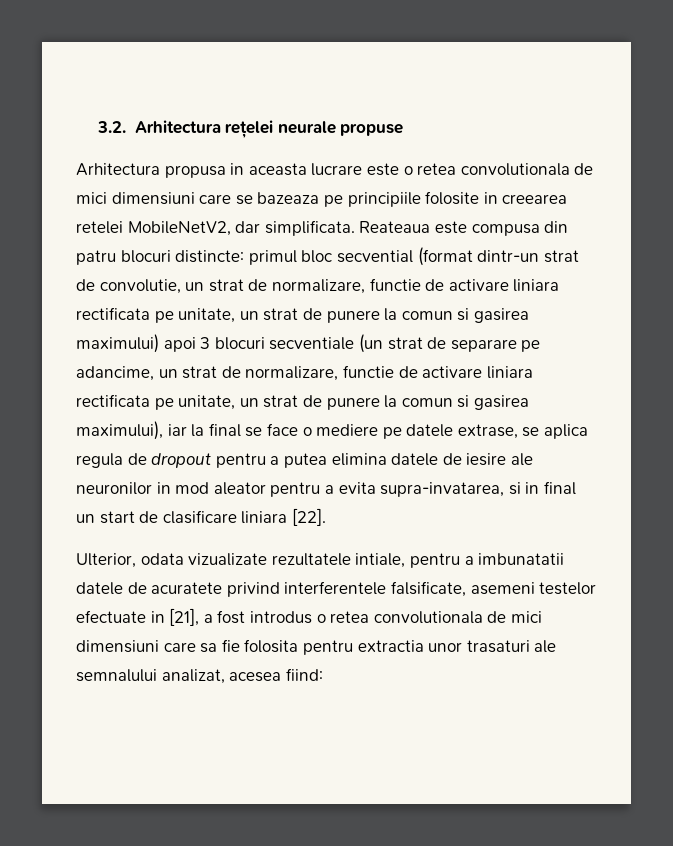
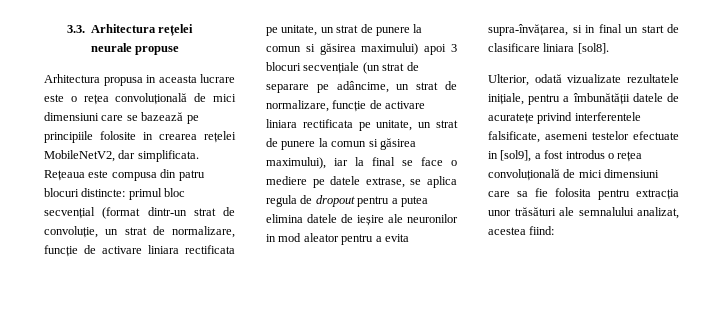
[97,121,127,133] 3.2. -> [66,25,85,33] 3.3.
[417,163,570,176] retea convolutionala -> [83,93,188,105] rețea convoluțională
[257,192,320,204] bazeaza -> [141,112,184,121] bazează
[502,194,568,204] [76,221,123,234] creearea retelei -> [159,131,236,143] crearea rețelei
[359,221,431,233] Reateaua -> [44,170,85,181] Rețeaua
[336,250,413,263] secvential -> [44,207,95,219] secvențial
[99,278,421,294] convolutie, un strat de normalizare, functie -> [44,226,235,238] [44,245,78,257] convoluție, un strat de normalizare, funcție
[473,308,529,323] gasirea -> [319,43,356,55] găsirea
[269,337,355,350] secventiale -> [303,62,360,74] secvențiale
[76,365,394,381] adancime, un strat de normalizare, functie -> [336,81,457,93] [266,100,367,112] adâncime, un strat de normalizare, funcție
[473,395,529,410] gasirea -> [379,138,416,150] găsirea
[466,453,507,466] iesire -> [357,215,384,226] ieșire
[380,482,505,497] supra-invatarea, -> [488,24,568,36] supra-învățarea,
[291,508,326,526] [22]. -> [577,43,609,54] [sol8].
[140,553,184,565] odata -> [534,74,562,83] odată
[355,553,565,568] [76,582,223,595] intiale, pentru a imbunatatii datele de acuratete -> [488,93,679,105] [488,113,534,124] inițiale, pentru a îmbunătății datele de acuratețe
[169,608,200,626] [21], -> [500,150,532,162] [sol9],
[330,611,483,624] retea convolutionala -> [617,151,643,162] [488,169,560,181] rețea convoluțională
[357,640,530,653] extractia unor trasaturi -> [636,189,679,200] [488,207,556,216] extracția unor trăsături
[229,672,282,682] acesea -> [488,227,526,235] acestea

